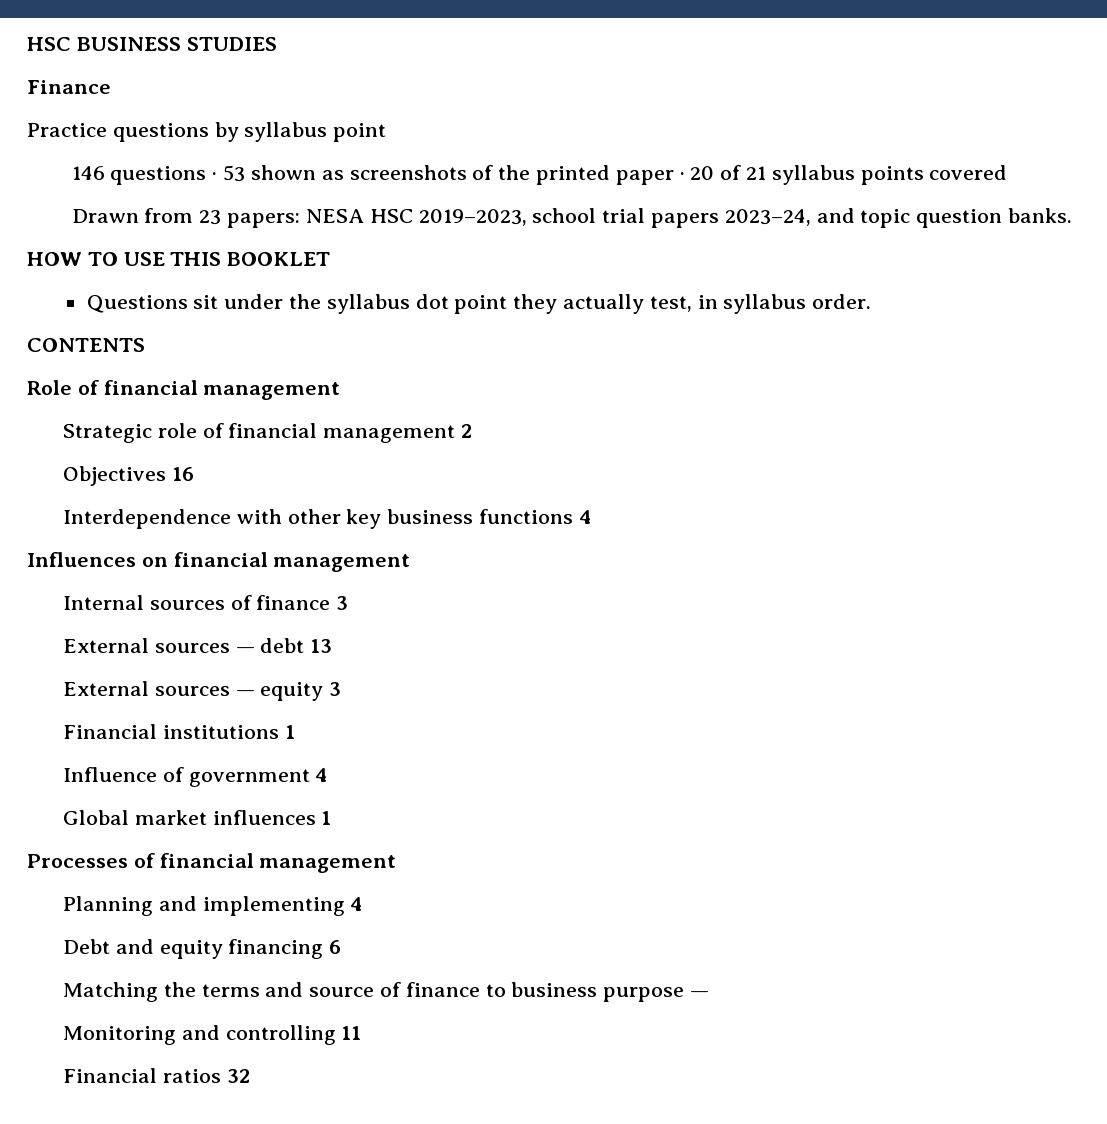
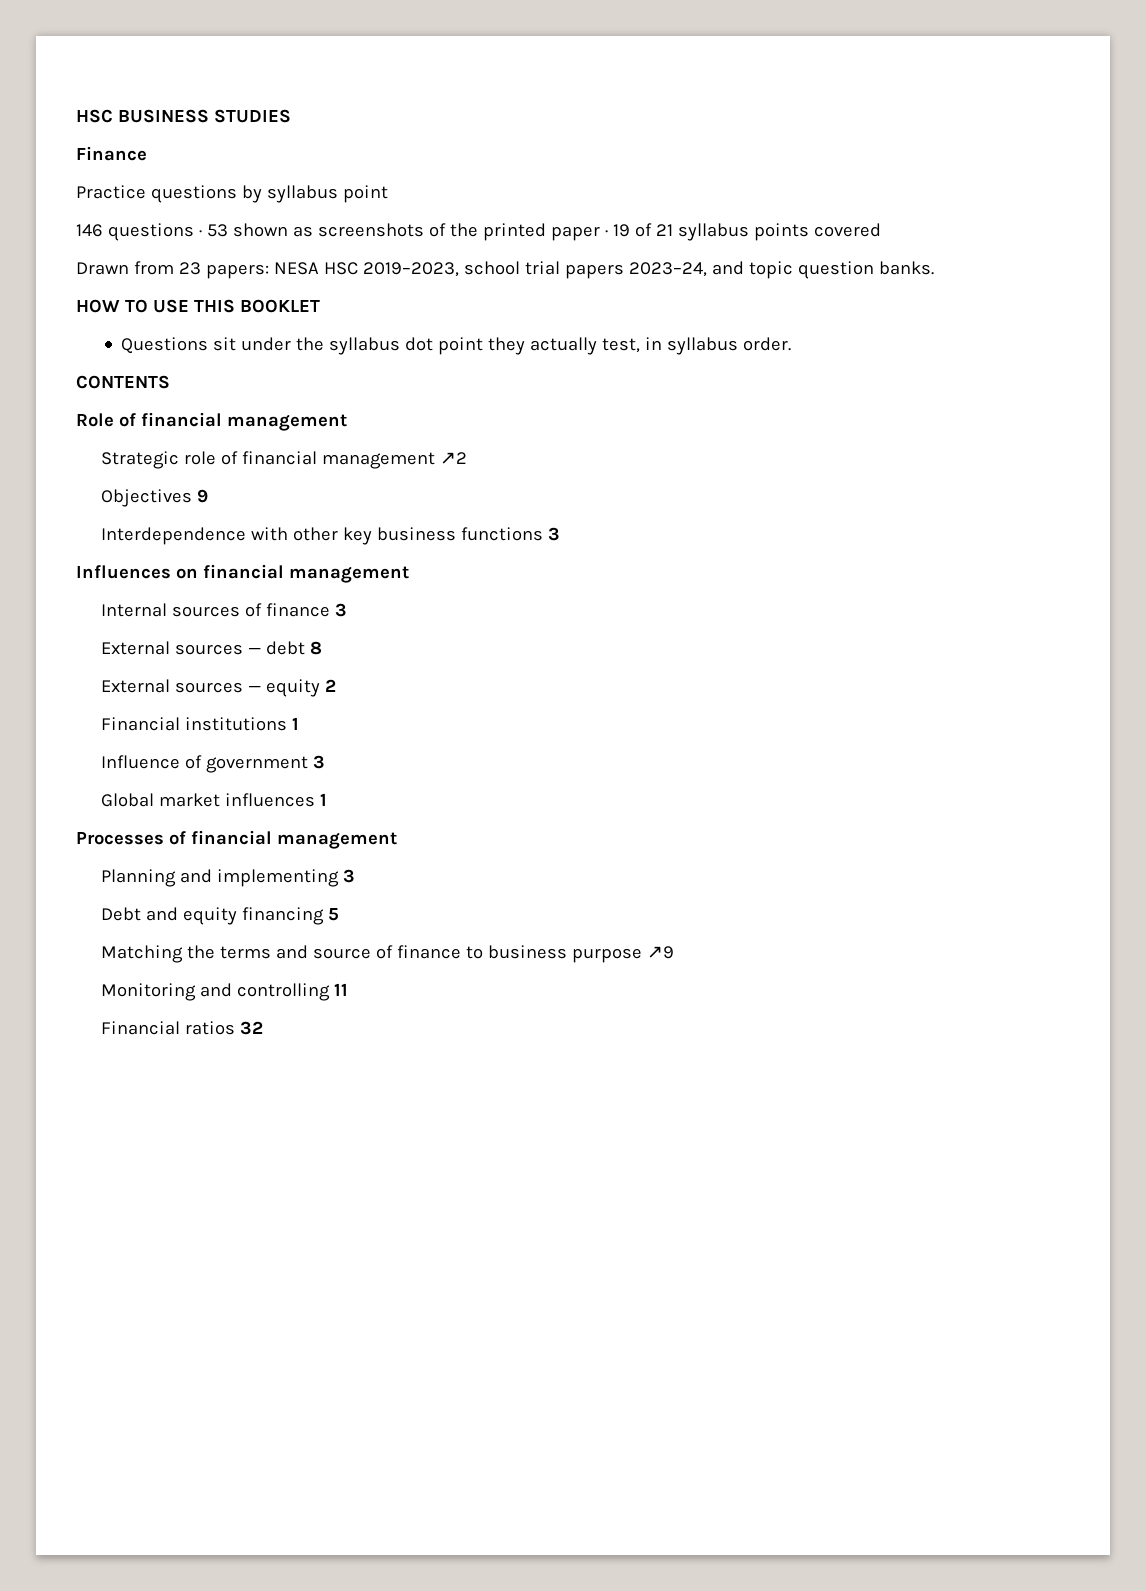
[690,166,715,180] 20 -> [612,224,630,237] 19
[460,424,472,438] 2 -> [439,452,467,464] ↗2
[171,467,194,481] 16 -> [196,489,208,503] 9
[578,510,591,524] 4 -> [547,527,560,541] 3
[310,639,333,653] 13 -> [309,641,322,655] 8
[329,682,342,696] 3 -> [324,679,336,692] 2
[315,768,328,782] 4 -> [312,755,325,769] 3
[350,897,363,911] 4 -> [342,869,355,883] 3
[329,940,342,954] 6 -> [327,908,339,921] 5
[689,991,709,997] — -> [646,946,674,959] ↗9

